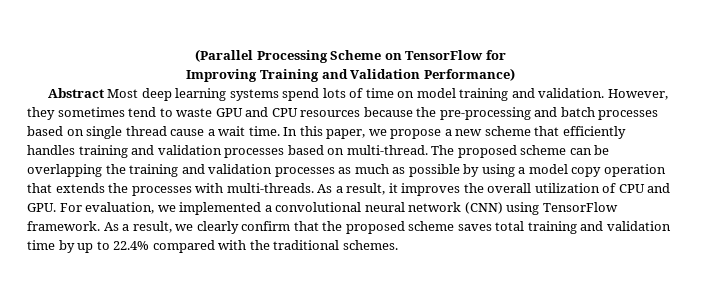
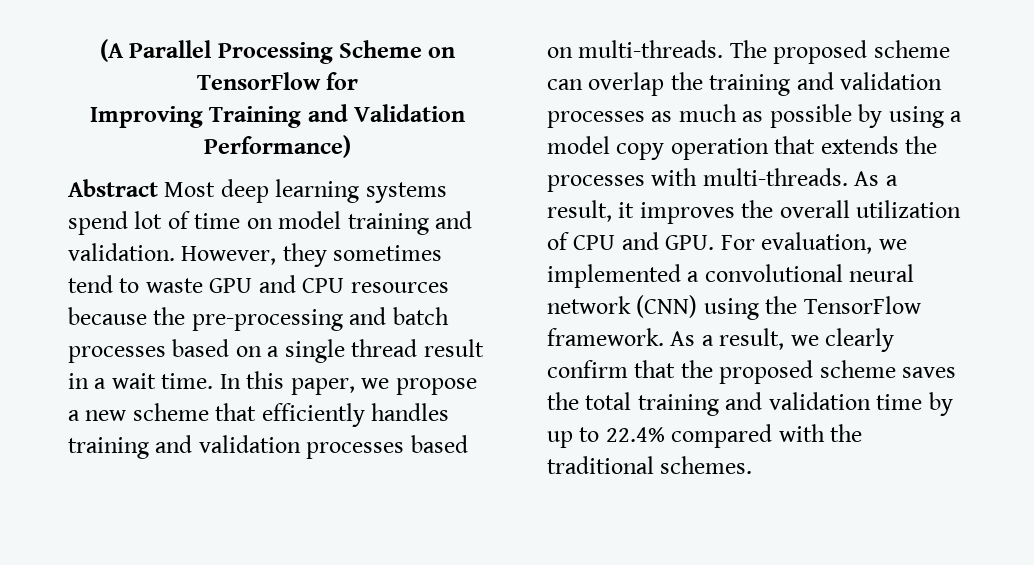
[195,49,254,62] (Parallel -> [99,39,213,62] (A Parallel
[322,88,346,98] lots -> [134,211,163,229] lot
(84, 132) none -> [267,346,280,357] a
[170,129,205,136] cause -> [423,339,484,357] [68,373,89,389] result in
[346,145,428,155] multi-thread. -> [578,40,724,58] multi-threads.
[594,145,610,155] [27,164,102,177] be overlapping -> [588,72,665,96] overlap
(540, 208) none -> [765,296,798,314] the
(492, 227) none -> [547,392,579,410] the

